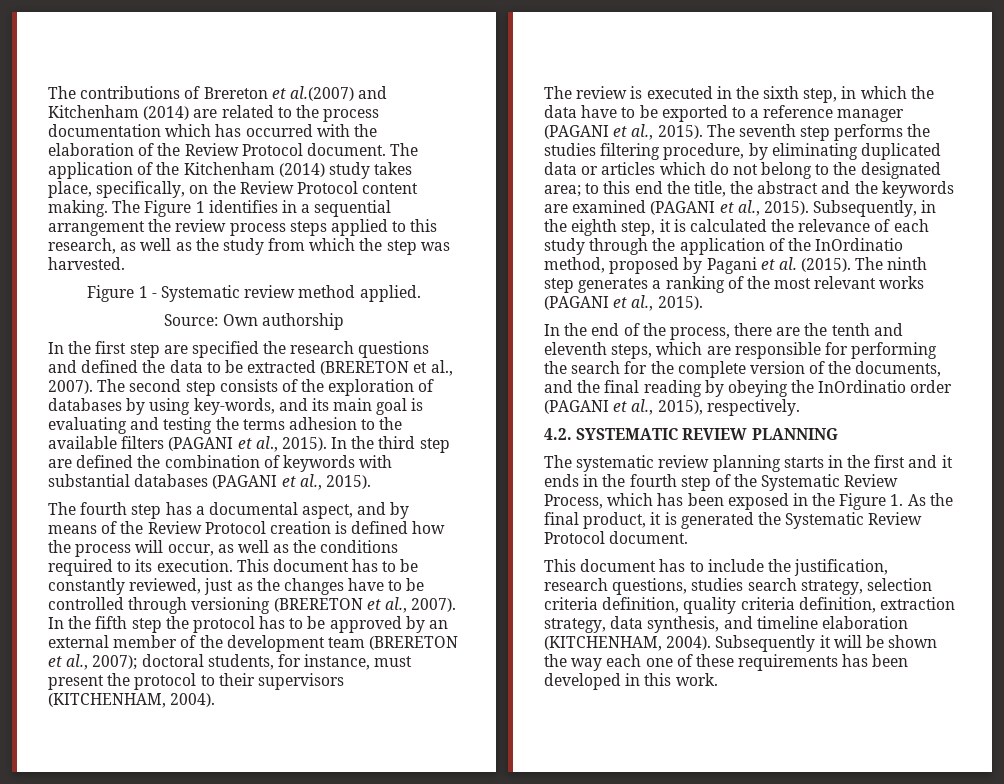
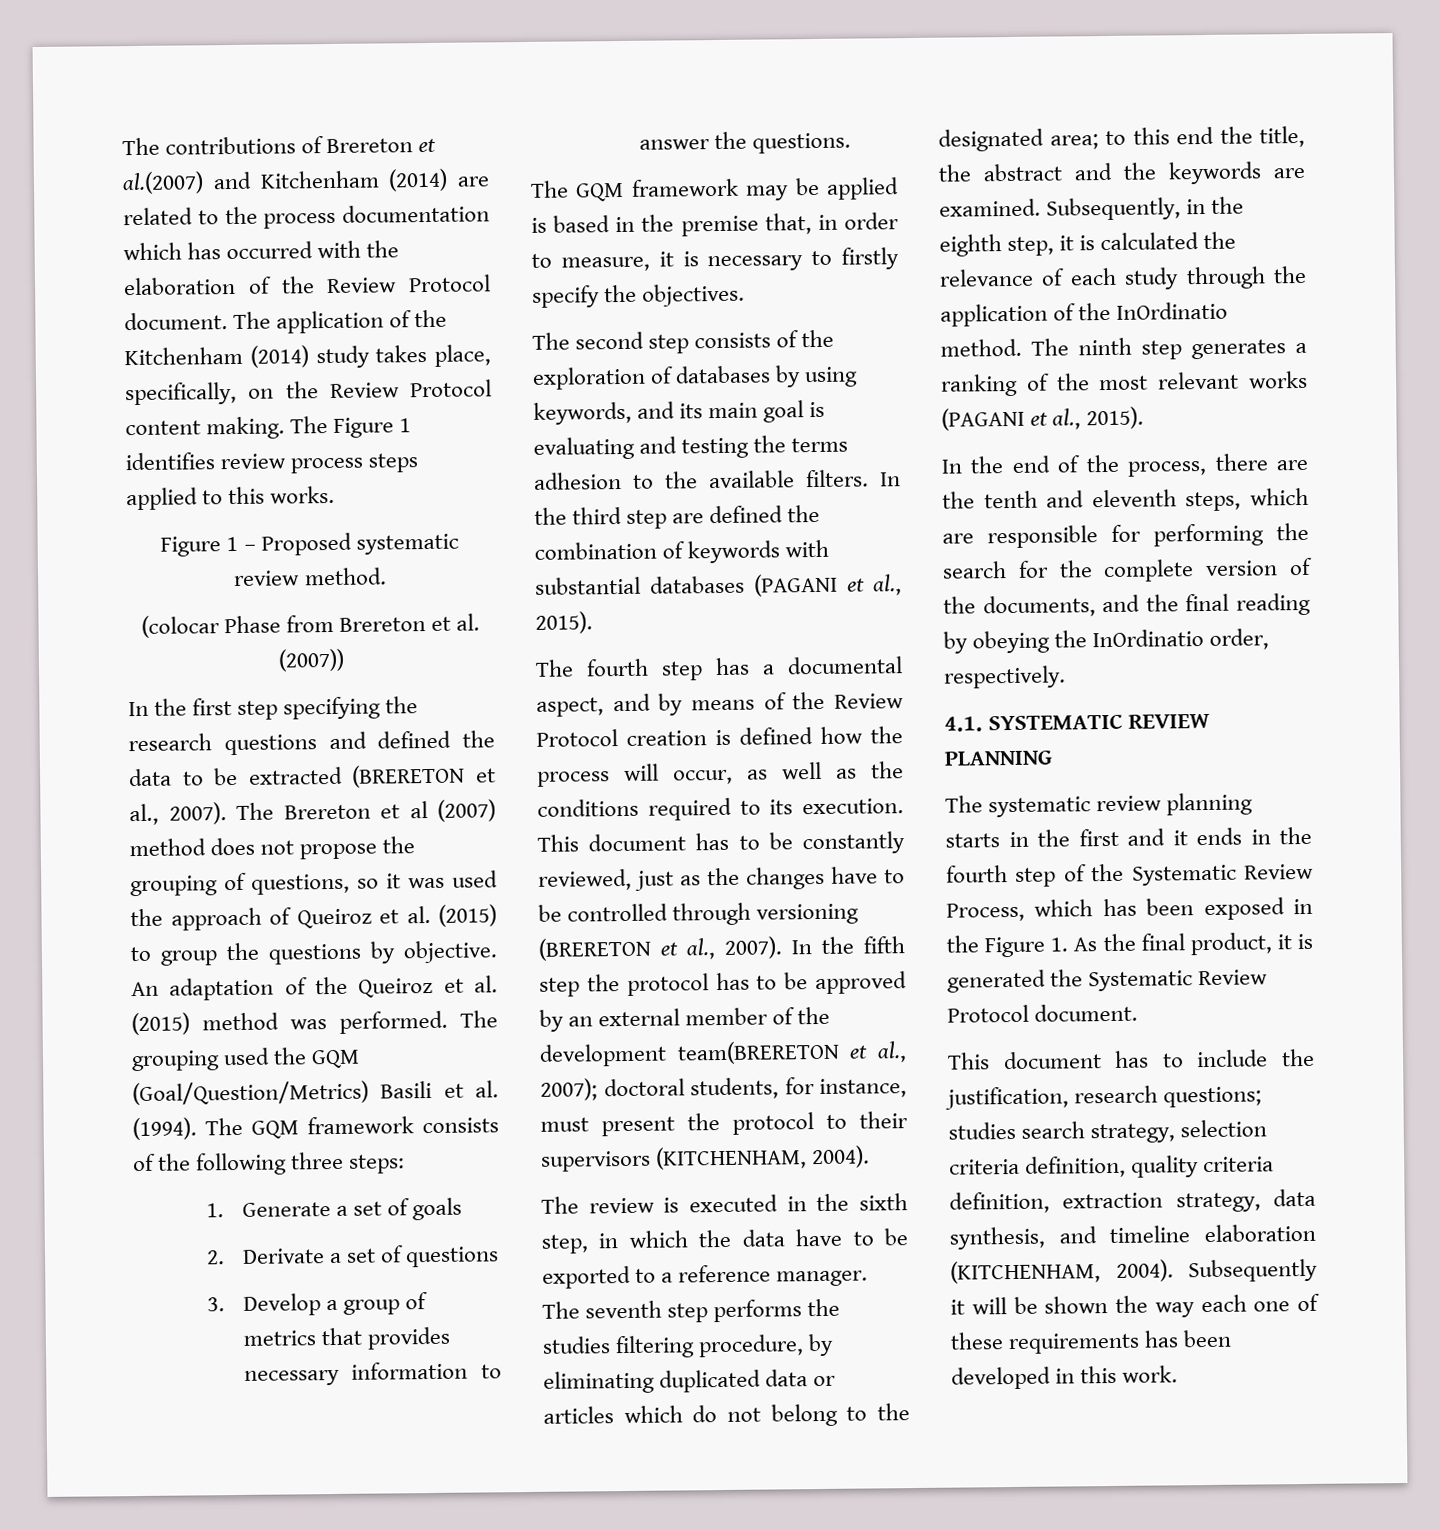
[281,200,392,217] [48,219,172,236] in a sequential arrangement the -> (215, 461) none
[48,238,450,255] [48,257,125,270] [87,285,421,302] [164,313,344,330] research, as well as the study from which the step was harvested. // Figure 1 - Systematic review method applied. // Source: Own authorship -> [270,485,336,504] [160,532,459,557] [233,567,387,586] [140,613,481,638] [277,648,345,672] works. // Figure 1 – Proposed systematic review method. // (colocar Phase from Brereton et al. (2007))
[163,341,259,358] are specified -> [283,696,382,720] specifying
(126, 385) none -> [283,799,496,822] [129,836,416,860] [130,870,498,897] [130,904,497,931] [130,940,498,966] [131,975,498,1001] [131,1010,498,1036] [131,1047,361,1072] [132,1080,499,1106] [132,1116,499,1141] [132,1151,406,1176] [205,1197,463,1221] [205,1245,500,1268] [206,1292,428,1316] [242,1326,450,1350] [243,1361,503,1386] [638,131,851,154] [530,177,899,202] [531,212,899,237] [531,247,899,272] [532,283,746,308] [532,332,570,350] Brereton et al (2007) method does not propose the grouping of questions, so it was used the approach of Queiroz et al. (2015) to group the questions by objective. An adaptation of the Queiroz et al. (2015) method was performed. The grouping used the GQM (Goal/Question/Metrics) Basili et al. (1994). The GQM framework consists of the following three steps: // 1. Generate a set of goals // 2. Derivate a set of questions // 3. Develop a group of metrics that provides necessary information to answer the questions. // The GQM framework may be applied is based in the premise that, in order to measure, it is necessary to firstly specify the objectives. // The
[193,398,275,415] key-words, -> [533,401,632,425] keywords,
[121,436,327,452] filters (PAGANI et al., 2015). -> [805,469,869,488] filters.
[327,636,459,650] team (BRERETON -> [676,1040,840,1065] team(BRERETON
[837,109,905,122] [544,124,703,140] manager (PAGANI et al., 2015). -> [776,1270,869,1287] manager.
[572,200,809,216] examined (PAGANI et al., 2015). -> [939,198,1041,217] examined.
[544,257,852,274] method, proposed by Pagani et al. (2015). -> [940,338,1022,357] method.
[910,380,953,393] [544,399,703,415] order (PAGANI et al., 2015), -> [1209,628,1270,650] order,
[544,428,572,440] 4.2. -> [944,716,983,732] 4.1.
[612,578,688,595] questions, -> [1163,1086,1263,1108] questions;

